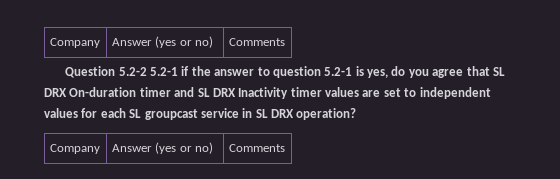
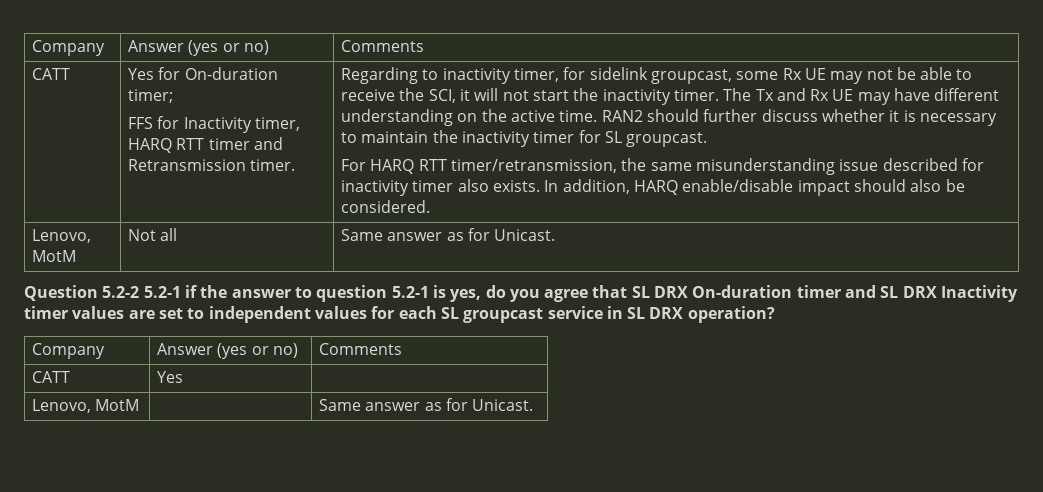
[49,38,100,48] [111,36,213,48] [228,38,285,46] Company | Answer (yes or no) | Comments -> [31,40,105,56] [127,40,269,56] [340,40,424,52] [31,68,70,80] [127,67,278,80] [127,89,173,103] [127,116,300,133] [127,137,283,153] [127,159,296,171] [340,67,973,84] [340,88,1000,105] [340,109,997,126] [340,130,708,147] [340,158,984,175] [340,179,965,196] [340,200,430,213] [31,229,91,243] [31,250,76,262] [127,228,178,241] [340,228,556,241] Company | Answer (yes or no) | Comments // CATT | Yes for On-duration timer; // FFS for Inactivity timer, HARQ RTT timer and Retransmission timer. | Regarding to inactivity timer, for sidelink groupcast, some Rx UE may not be able to receive the SCI, it will not start the inactivity timer. The Tx and Rx UE may have different understanding on the active time. RAN2 should further discuss whether it is necessary to maintain the inactivity timer for SL groupcast. // For HARQ RTT timer/retransmission, the same misunderstanding issue described for inactivity timer also exists. In addition, HARQ enable/disable impact should also be considered. // Lenovo, MotM | Not all | Same answer as for Unicast.
(285, 148) none -> [31,371,70,383] [156,371,183,383] [31,399,140,413] [318,398,534,411] // CATT | Yes | // Lenovo, MotM | | Same answer as for Unicast.

